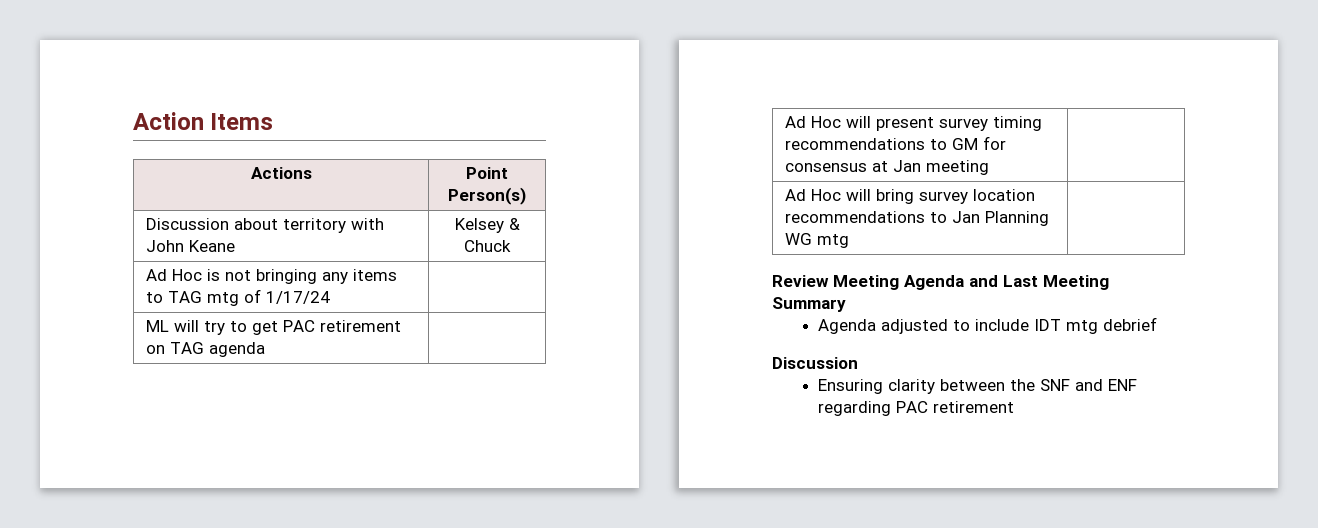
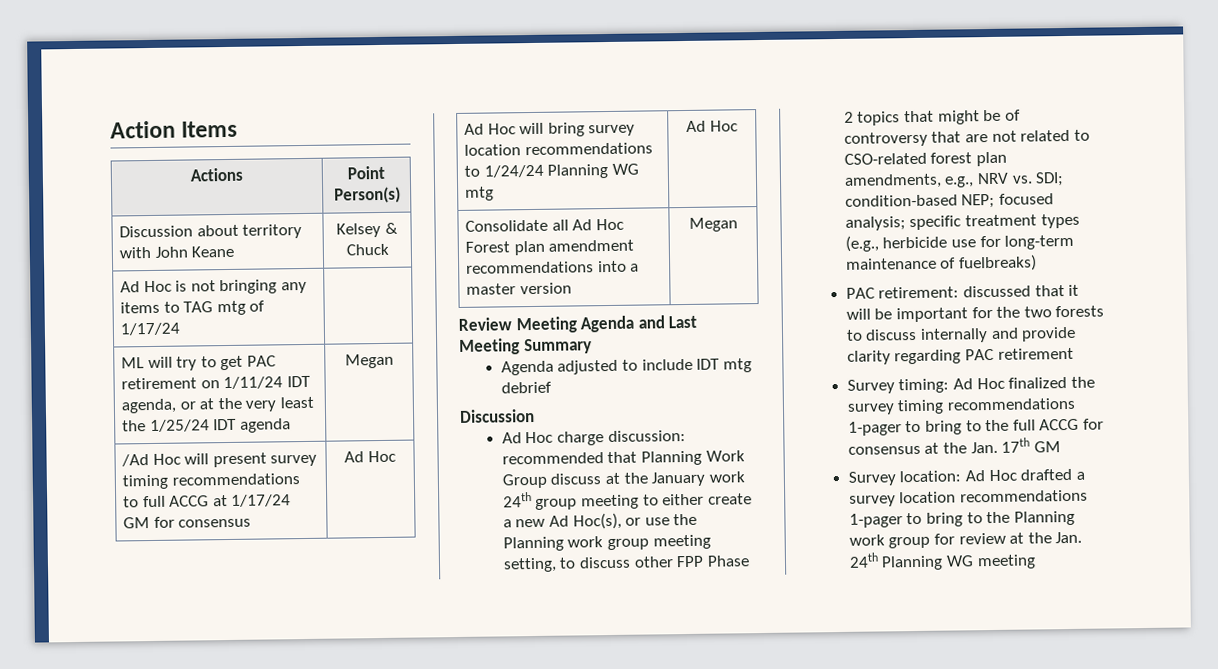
[170,342,205,354] TAG -> [223,375,311,390] [120,396,314,414] [121,418,238,433] 1/11/24 IDT agenda, or at the very least the 1/25/24 IDT
[785,116,807,128] // Ad -> [344,353,394,369] [120,454,149,467] Megan // /Ad
(948, 144) none -> [142,494,292,508] full ACCG at 1/17/24
[872,160,990,175] at Jan meeting | -> [344,450,396,463] | Ad Hoc
[952,211,981,223] Jan -> [483,164,544,178] 1/24/24
(850, 241) none -> [686,120,738,132] [464,218,624,232] [464,239,635,256] [465,260,640,274] [465,282,572,295] [688,217,738,232] Ad Hoc // Consolidate all Ad Hoc Forest plan amendment recommendations into a master version | Megan
[818,379,1138,394] [818,401,1015,416] Ensuring clarity between the SNF and ENF regarding PAC retirement -> [501,430,686,446] [501,450,745,466] [501,471,745,489] [502,492,752,510] [502,512,698,530] [502,534,711,552] [502,555,750,573] [843,109,1021,126] [843,129,1090,147] [843,151,1008,167] [843,172,1065,189] [844,193,1055,209] [844,213,1080,231] [844,234,1075,252] [845,254,1038,272] [845,284,1080,299] [845,305,1105,323] [845,326,1077,343] [846,347,1074,365] [846,376,1095,394] [846,397,1077,415] [847,418,1105,436] [847,437,1061,455] [847,468,1085,486] [848,489,1089,507] [848,510,1075,528] [848,531,1083,549] [848,552,1036,571] Ad Hoc charge discussion: recommended that Planning Work Group discuss at the January work 24th group meeting to either create a new Ad Hoc(s), or use the Planning work group meeting setting, to discuss other FPP Phase 2 topics that might be of controversy that are not related to CSO-related forest plan amendments, e.g., NRV vs. SDI; condition-based NEP; focused analysis; specific treatment types (e.g., herbicide use for long-term maintenance of fuelbreaks) // PAC retirement: discussed that it will be important for the two forests to discuss internally and provide clarity regarding PAC retirement // Survey timing: Ad Hoc finalized the survey timing recommendations 1-pager to bring to the full ACCG for consensus at the Jan. 17th GM // Survey location: Ad Hoc drafted a survey location recommendations 1-pager to bring to the Planning work group for review at the Jan. 24th Planning WG meeting

